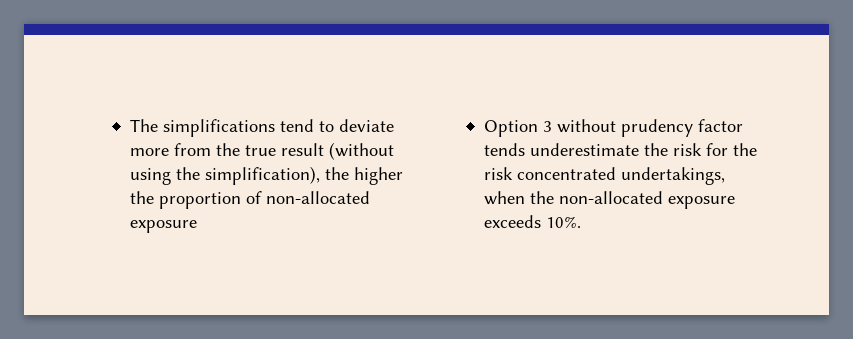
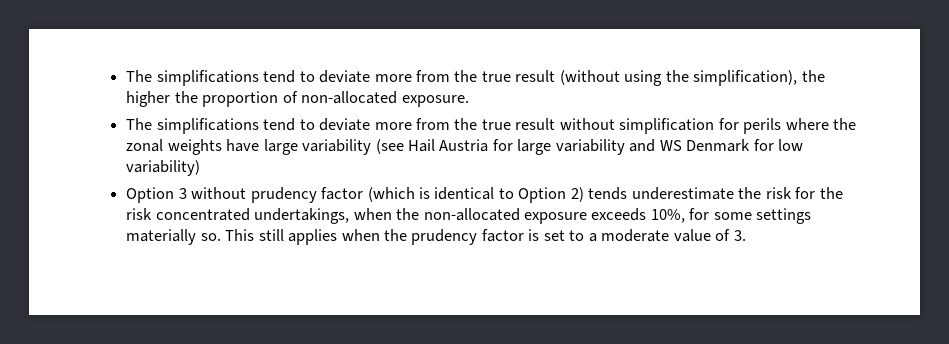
[129,220,197,233] exposure -> [401,95,469,107] [126,118,857,134] [126,139,804,155] [126,160,201,176] exposure. // The simplifications tend to deviate more from the true result without simplification for perils where the zonal weights have large variability (see Hail Austria for large variability and WS Denmark for low variability)
(743, 125) none -> [367,187,584,203] (which is identical to Option 2)
[545,216,581,228] 10%. -> [650,208,812,224] [126,229,746,245] 10%, for some settings materially so. This still applies when the prudency factor is set to a moderate value of 3.

